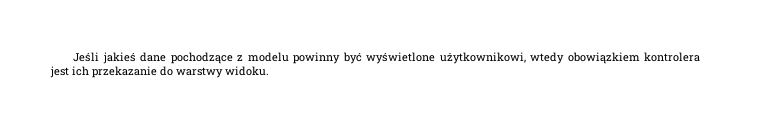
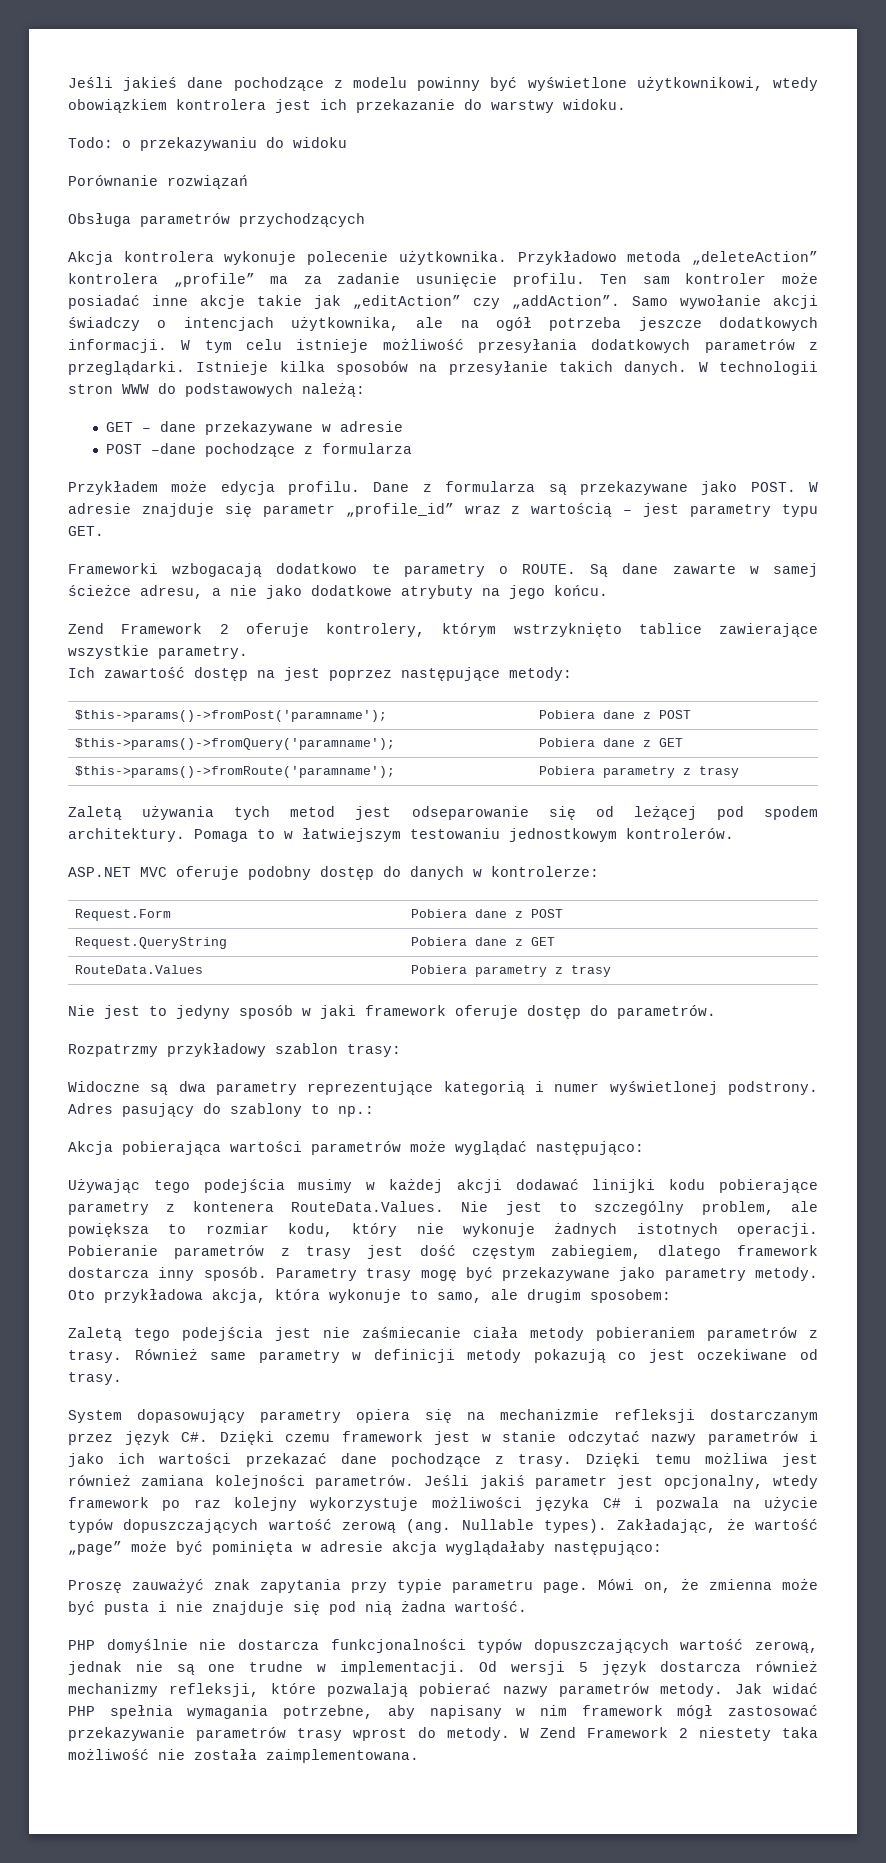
(269, 71) none -> [68,137,347,151] [68,175,248,189] [68,213,365,227] [68,251,818,265] [68,273,819,287] [68,295,818,309] [68,317,818,331] [68,339,819,353] [68,361,819,375] [68,383,365,397] [105,421,403,435] [105,443,412,457] [68,481,819,495] [68,503,818,517] [68,526,104,536] [68,563,818,577] [68,585,608,599] [68,623,818,637] [68,645,248,659] [68,667,572,681] [75,710,388,722] [539,710,692,719] [75,738,396,750] [539,738,684,747] [75,766,396,778] [539,766,740,778] [68,806,819,820] [68,828,734,842] [68,866,599,880] [75,909,172,921] [411,909,564,918] [75,937,228,949] [411,937,556,946] [75,965,204,974] [411,965,612,977] [68,1005,716,1019] [68,1043,401,1057] [68,1081,818,1095] [68,1103,374,1117] [68,1141,644,1155] [68,1179,818,1193] [68,1201,818,1215] [68,1223,818,1237] [68,1245,818,1259] [68,1267,818,1281] [68,1289,671,1303] [68,1327,818,1341] [68,1349,818,1363] [68,1372,122,1385] [68,1409,818,1423] [68,1431,818,1445] [68,1453,818,1467] [68,1475,819,1489] [68,1497,819,1511] [68,1519,819,1533] [68,1541,662,1555] [68,1579,818,1593] [68,1601,527,1615] [68,1639,818,1653] [68,1661,818,1675] [68,1683,819,1697] [68,1705,819,1719] [68,1727,818,1741] [68,1749,419,1763] // Todo: o przekazywaniu do widoku // Porównanie rozwiązań // Obsługa parametrów przychodzących // Akcja kontrolera wykonuje polecenie użytkownika. Przykładowo metoda „deleteAction” kontrolera „profile” ma za zadanie usunięcie profilu. Ten sam kontroler może posiadać inne akcje takie jak „editAction” czy „addAction”. Samo wywołanie akcji świadczy o intencjach użytkownika, ale na ogół potrzeba jeszcze dodatkowych informacji. W tym celu istnieje możliwość przesyłania dodatkowych parametrów z przeglądarki. Istnieje kilka sposobów na przesyłanie takich danych. W technologii stron WWW do podstawowych należą: // GET – dane przekazywane w adresie // POST –dane pochodzące z formularza // Przykładem może edycja profilu. Dane z formularza są przekazywane jako POST. W adresie znajduje się parametr „profile_id” wraz z wartością – jest parametry typu GET. // Frameworki wzbogacają dodatkowo te parametry o ROUTE. Są dane zawarte w samej ścieżce adresu, a nie jako dodatkowe atrybuty na jego końcu. // Zend Framework 2 oferuje kontrolery, którym wstrzyknięto tablice zawierające wszystkie parametry. // Ich zawartość dostęp na jest poprzez następujące metody: // $this->params()->fromPost('paramname'); | Pobiera dane z POST // $this->params()->fromQuery('paramname'); | Pobiera dane z GET // $this->params()->fromRoute('paramname'); | Pobiera parametry z trasy // Zaletą używania tych metod jest odseparowanie się od leżącej pod spodem architektury. Pomaga to w łatwiejszym testowaniu jednostkowym kontrolerów. // ASP.NET MVC oferuje podobny dostęp do danych w kontrolerze: // Request.Form | Pobiera dane z POST // Request.QueryString | Pobiera dane z GET // RouteData.Values | Pobiera parametry z trasy // Nie jest to jedyny sposób w jaki framework oferuje dostęp do parametrów. // Rozpatrzmy przykładowy szablon trasy: // Widoczne są dwa parametry reprezentujące kategorią i numer wyświetlonej podstrony. Adres pasujący do szablony to np.: // Akcja pobierająca wartości parametrów może wyglądać następująco: // Używając tego podejścia musimy w każdej akcji dodawać linijki kodu pobierające parametry z kontenera RouteData.Values. Nie jest to szczególny problem, ale powiększa to rozmiar kodu, który nie wykonuje żadnych istotnych operacji. Pobieranie parametrów z trasy jest dość częstym zabiegiem, dlatego framework dostarcza inny sposób. Parametry trasy mogę być przekazywane jako parametry metody. Oto przykładowa akcja, która wykonuje to samo, ale drugim sposobem: // Zaletą tego podejścia jest nie zaśmiecanie ciała metody pobieraniem parametrów z trasy. Również same parametry w definicji metody pokazują co jest oczekiwane od trasy. // System dopasowujący parametry opiera się na mechanizmie refleksji dostarczanym przez język C#. Dzięki czemu framework jest w stanie odczytać nazwy parametrów i jako ich wartości przekazać dane pochodzące z trasy. Dzięki temu możliwa jest również zamiana kolejności parametrów. Jeśli jakiś parametr jest opcjonalny, wtedy framework po raz kolejny wykorzystuje możliwości języka C# i pozwala na użycie typów dopuszczających wartość zerową (ang. Nullable types). Zakładając, że wartość „page” może być pominięta w adresie akcja wyglądałaby następująco: // Proszę zauważyć znak zapytania przy typie parametru page. Mówi on, że zmienna może być pusta i nie znajduje się pod nią żadna wartość. // PHP domyślnie nie dostarcza funkcjonalności typów dopuszczających wartość zerową, jednak nie są one trudne w implementacji. Od wersji 5 język dostarcza również mechanizmy refleksji, które pozwalają pobierać nazwy parametrów metody. Jak widać PHP spełnia wymagania potrzebne, aby napisany w nim framework mógł zastosować przekazywanie parametrów trasy wprost do metody. W Zend Framework 2 niestety taka możliwość nie została zaimplementowana.

